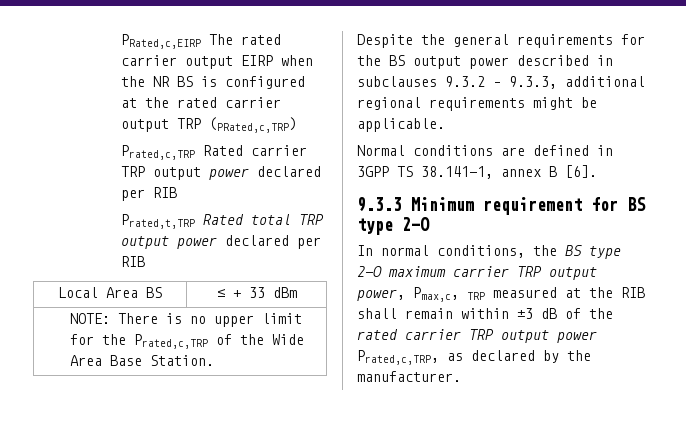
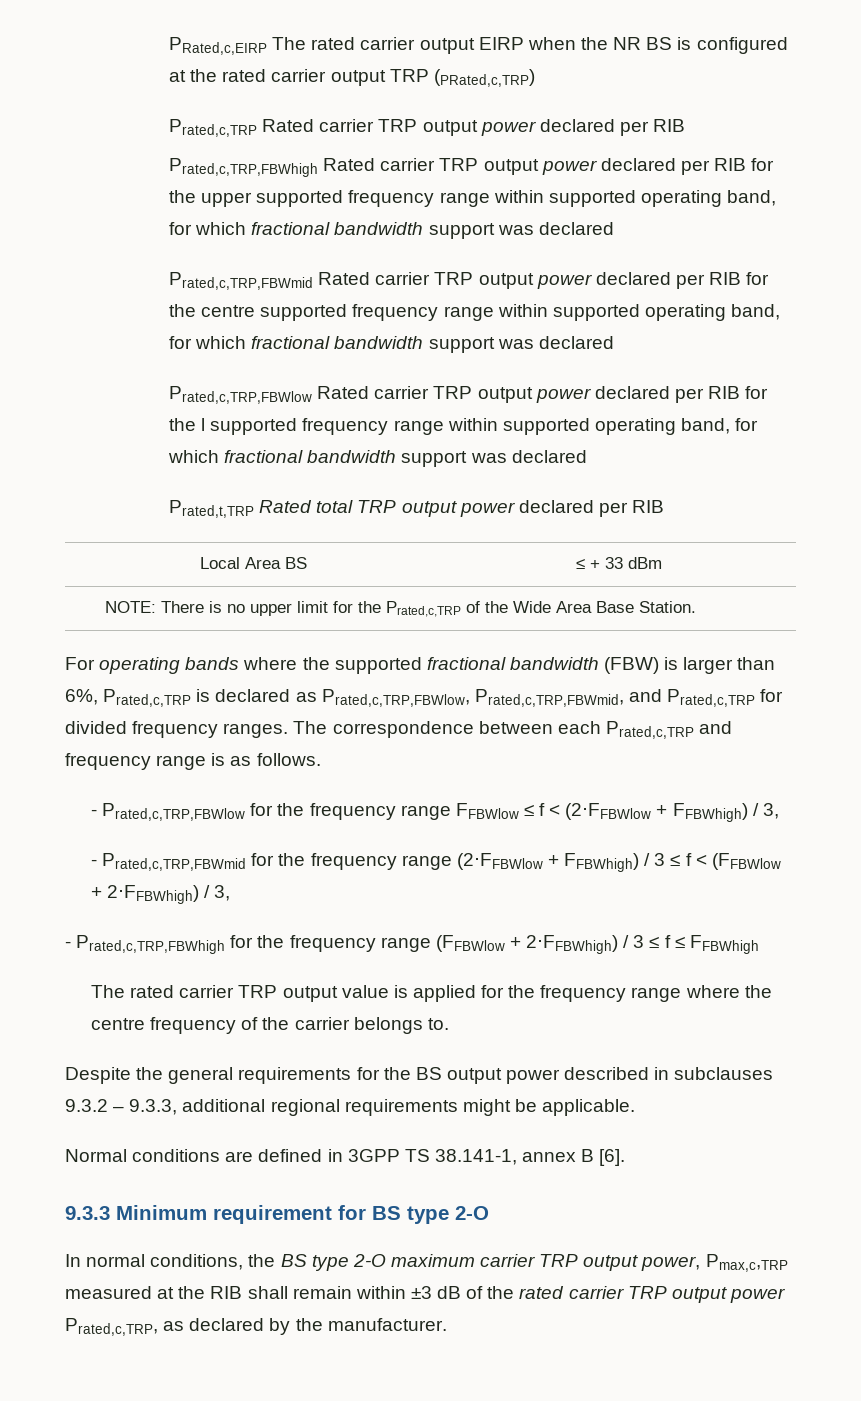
(178, 192) none -> [169,158,775,177] [169,190,777,207] [169,222,614,239] [169,272,770,290] [169,304,781,321] [169,336,614,353] [169,386,769,404] [169,418,759,435] [168,450,587,467] // Prated,c,TRP,FBWhigh Rated carrier TRP output power declared per RIB for the upper supported frequency range within supported operating band, for which fractional bandwidth support was declared // Prated,c,TRP,FBWmid Rated carrier TRP output power declared per RIB for the centre supported frequency range within supported operating band, for which fractional bandwidth support was declared // Prated,c,TRP,FBWlow Rated carrier TRP output power declared per RIB for the l supported frequency range within supported operating band, for which fractional bandwidth support was declared
(215, 360) none -> [65,657,776,674] [65,689,784,707] [65,721,733,739] [65,753,321,770] [91,803,779,822] [91,853,781,872] [91,885,231,904] [65,935,759,954] [91,985,772,1002] [91,1017,449,1034] // For operating bands where the supported fractional bandwidth (FBW) is larger than 6%, Prated,c,TRP is declared as Prated,c,TRP,FBWlow, Prated,c,TRP,FBWmid, and Prated,c,TRP for divided frequency ranges. The correspondence between each Prated,c,TRP and frequency range is as follows. // - Prated,c,TRP,FBWlow for the frequency range FFBWlow ≤ f < (2⋅FFBWlow + FFBWhigh) / 3, // - Prated,c,TRP,FBWmid for the frequency range (2⋅FFBWlow + FFBWhigh) / 3 ≤ f < (FFBWlow + 2⋅FFBWhigh) / 3, // - Prated,c,TRP,FBWhigh for the frequency range (FFBWlow + 2⋅FFBWhigh) / 3 ≤ f ≤ FFBWhigh // The rated carrier TRP output value is applied for the frequency range where the centre frequency of the carrier belongs to.
[413,287,485,302] Pmax,c, TRP -> [705,1254,788,1272] Pmax,c,TRP

